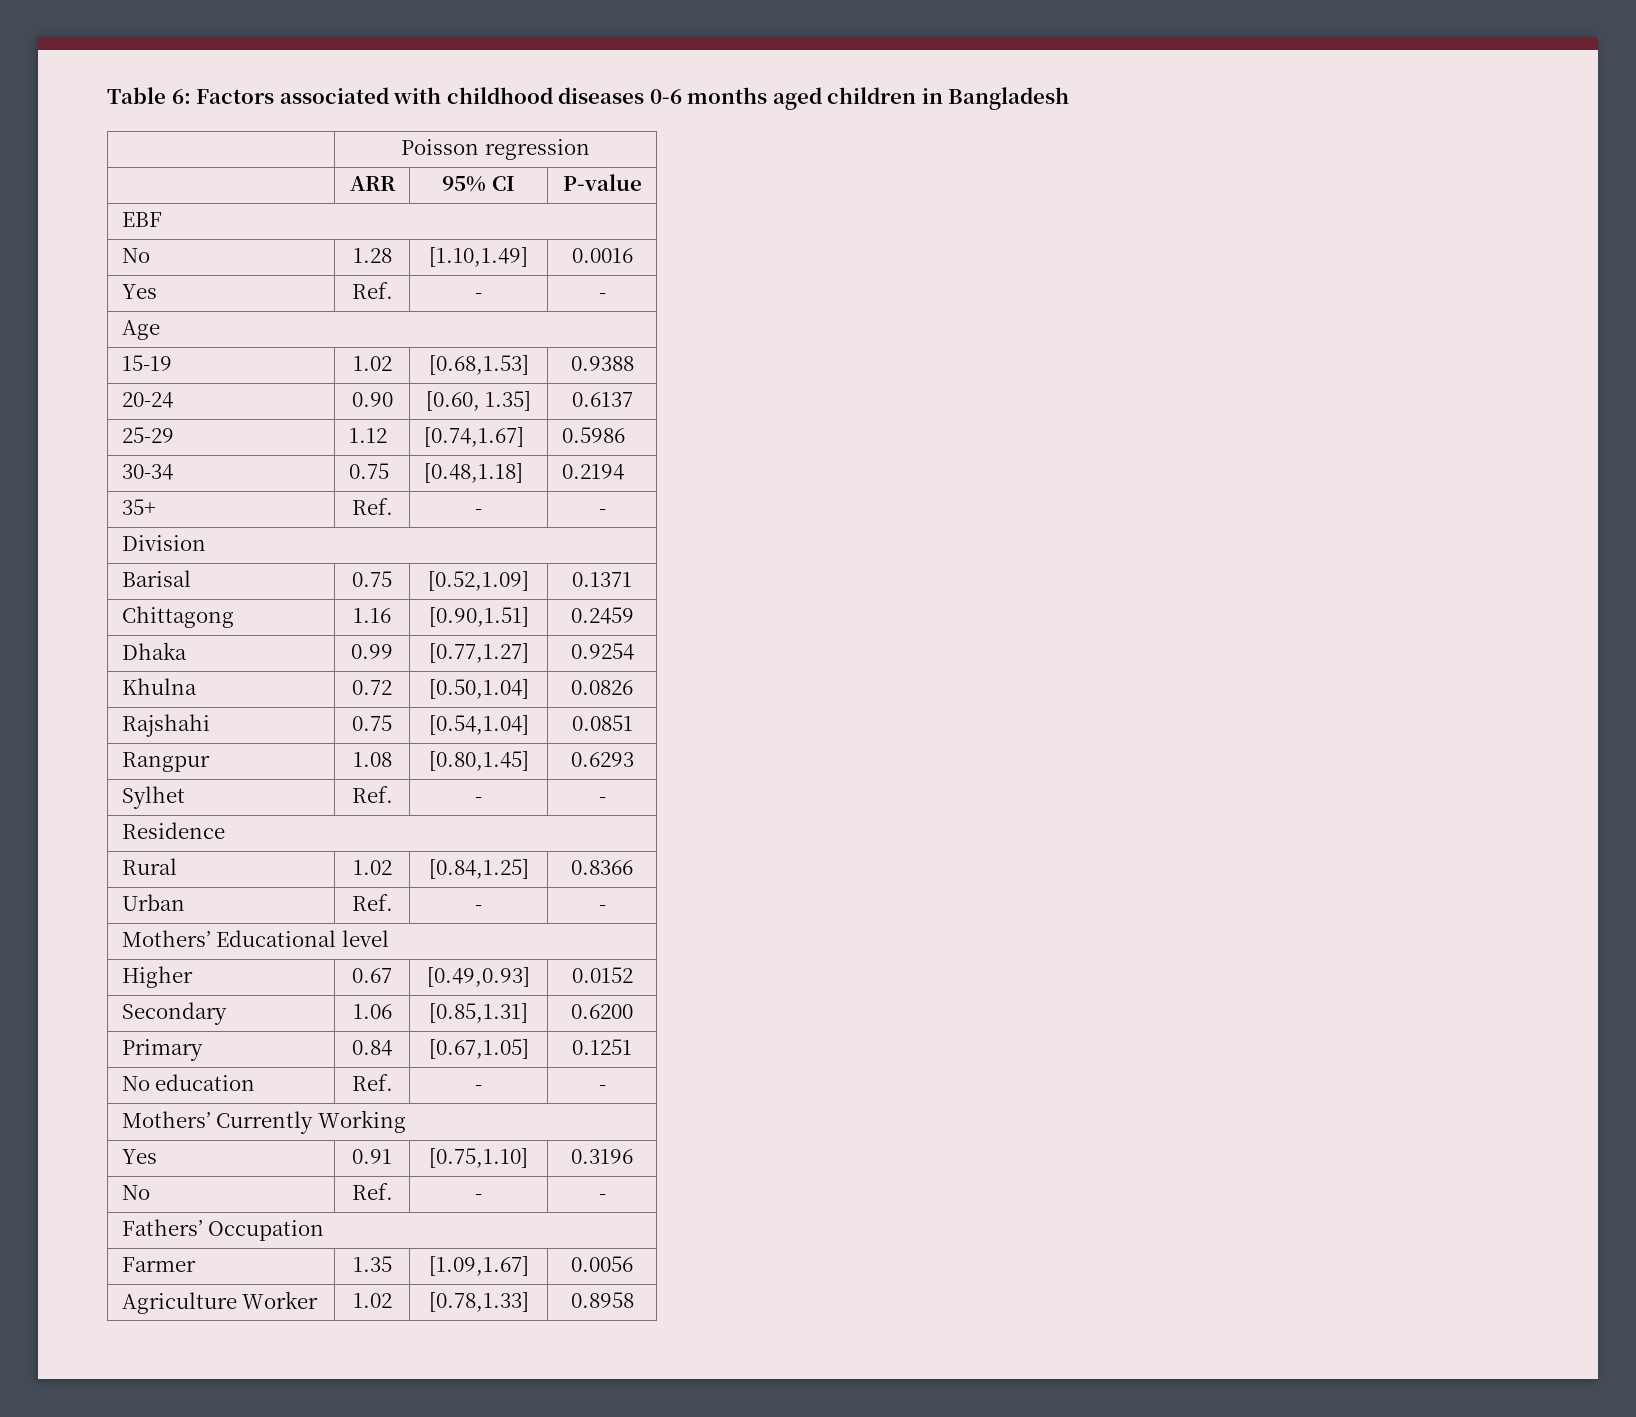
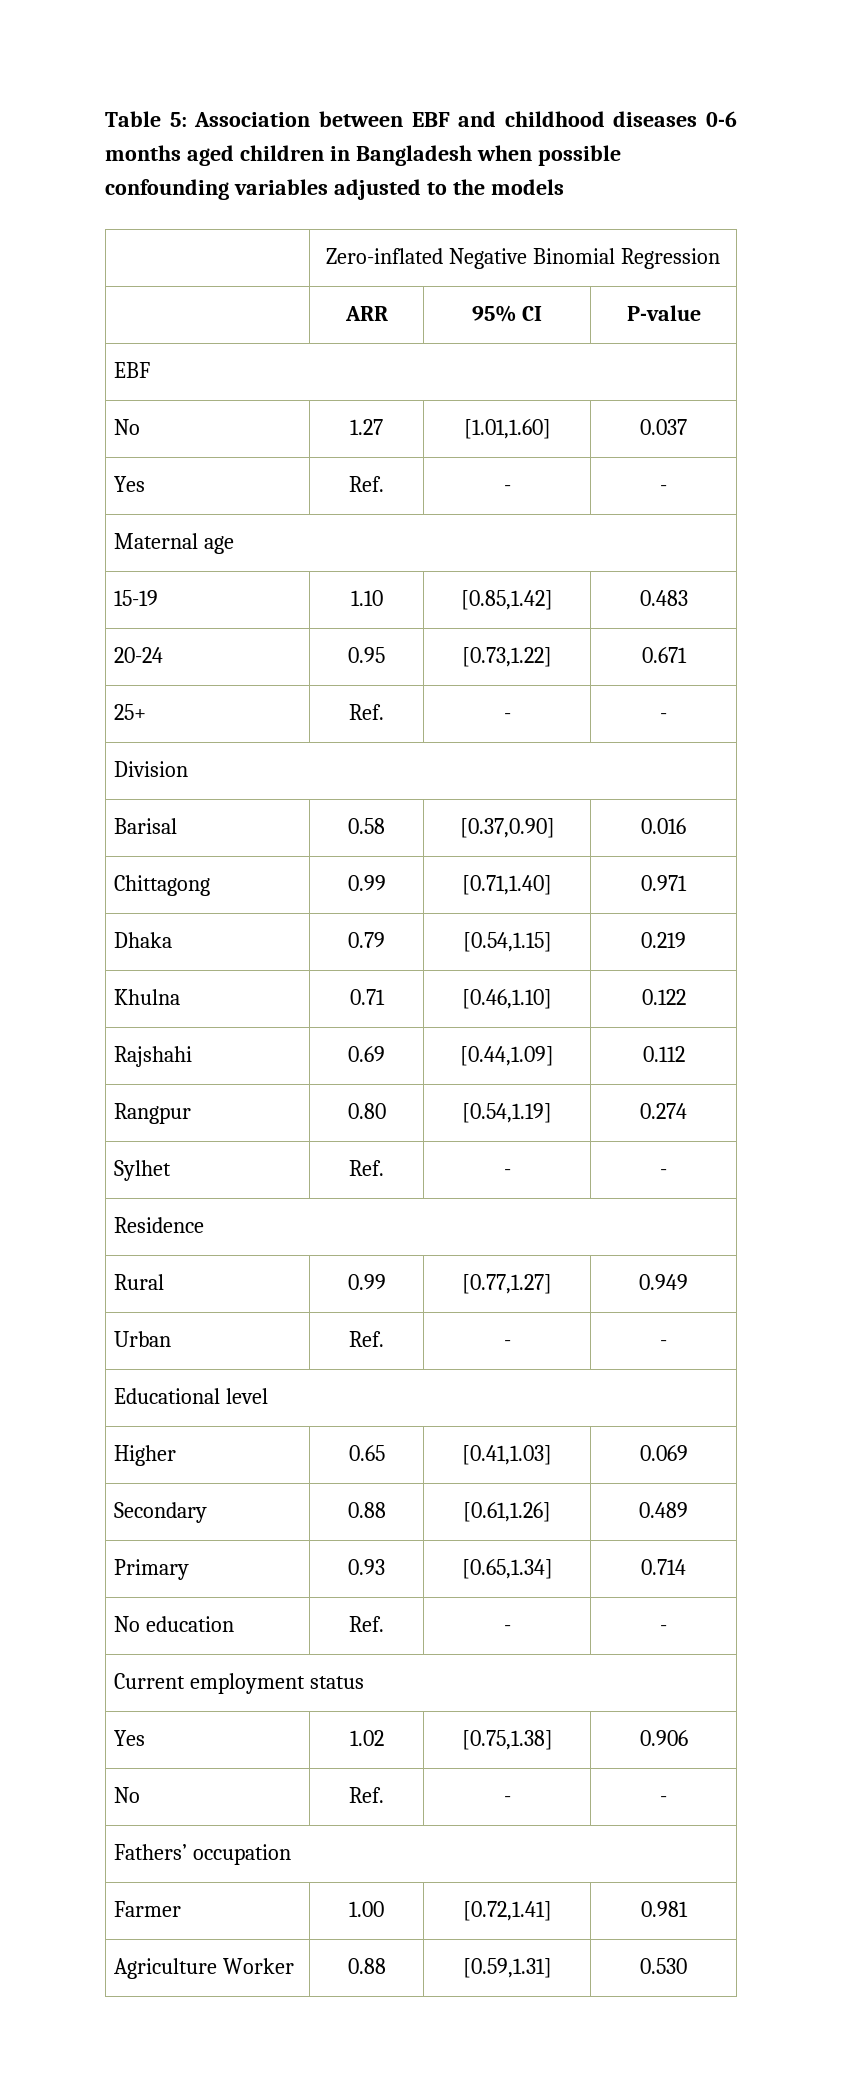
[171,87,442,104] 6: Factors associated with -> [169,111,497,127] 5: Association between EBF and
[401,139,590,160] // | Poisson regression -> [476,145,621,166] [105,179,564,200] [326,248,720,269] when possible confounding variables adjusted to the models // | Zero-inflated Negative Binomial Regression
[352,248,392,263] [429,247,528,267] [571,248,633,263] 1.28 | [1.10,1.49] | 0.0016 -> [350,419,383,435] [463,419,551,439] [640,419,687,435] 1.27 | [1.01,1.60] | 0.037
[121,320,160,340] Age -> [114,533,235,554] Maternal age
[352,356,392,371] [428,355,529,375] [570,356,634,371] [121,392,173,408] [351,392,393,407] [425,391,532,411] [571,392,633,407] [121,427,174,443] [348,428,387,443] [423,427,524,447] [561,427,625,443] [121,464,173,480] [348,463,389,479] [423,463,523,483] [561,464,624,480] [121,499,156,515] 1.02 | [0.68,1.53] | 0.9388 // 20-24 | 0.90 | [0.60, 1.35] | 0.6137 // 25-29 | 1.12 | [0.74,1.67] | 0.5986 // 30-34 | 0.75 | [0.48,1.18] | 0.2194 // 35+ -> [350,590,383,606] [461,590,553,610] [639,590,688,606] [114,647,164,663] [348,647,385,663] [462,647,552,667] [641,647,687,663] [114,704,147,720] 1.10 | [0.85,1.42] | 0.483 // 20-24 | 0.95 | [0.73,1.22] | 0.671 // 25+
[352,571,392,587] [428,571,529,591] [572,572,632,587] [121,606,234,628] [353,608,391,623] [428,607,529,627] [570,607,634,624] [121,642,187,660] [351,644,393,659] [428,643,529,663] [570,643,634,660] [121,678,197,695] [352,680,392,695] [428,679,529,699] [571,680,633,695] [121,714,210,737] [352,715,392,731] [428,715,529,735] [571,715,633,731] [121,752,210,772] [352,752,392,767] [428,751,529,771] [570,752,634,767] 0.75 | [0.52,1.09] | 0.1371 // Chittagong | 1.16 | [0.90,1.51] | 0.2459 // Dhaka | 0.99 | [0.77,1.27] | 0.9254 // Khulna | 0.72 | [0.50,1.04] | 0.0826 // Rajshahi | 0.75 | [0.54,1.04] | 0.0851 // Rangpur | 1.08 | [0.80,1.45] | 0.6293 -> [348,818,385,834] [459,818,555,838] [641,818,686,834] [114,875,211,896] [347,875,386,891] [462,875,552,895] [641,875,687,891] [114,932,173,948] [348,932,385,948] [462,932,552,952] [641,932,686,948] [114,989,181,1005] [349,989,385,1005] [462,989,552,1009] [641,989,686,1005] [114,1046,193,1067] [348,1046,385,1062] [460,1046,554,1066] [642,1046,685,1062] [114,1103,192,1124] [347,1103,386,1119] [462,1103,552,1123] [640,1103,687,1119] 0.58 | [0.37,0.90] | 0.016 // Chittagong | 0.99 | [0.71,1.40] | 0.971 // Dhaka | 0.79 | [0.54,1.15] | 0.219 // Khulna | 0.71 | [0.46,1.10] | 0.122 // Rajshahi | 0.69 | [0.44,1.09] | 0.112 // Rangpur | 0.80 | [0.54,1.19] | 0.274
[352,860,392,875] [428,859,529,879] [571,860,633,875] 1.02 | [0.84,1.25] | 0.8366 -> [347,1274,386,1290] [462,1274,552,1294] [639,1274,688,1290] 0.99 | [0.77,1.27] | 0.949
[121,930,211,947] Mothers’ -> (667, 1343) none
[352,968,392,983] [427,967,530,987] [571,967,633,983] [121,1002,227,1025] [352,1004,392,1019] [429,1003,528,1023] [571,1004,633,1019] [121,1039,203,1061] [352,1040,392,1056] [428,1039,529,1059] [572,1039,632,1055] 0.67 | [0.49,0.93] | 0.0152 // Secondary | 1.06 | [0.85,1.31] | 0.6200 // Primary | 0.84 | [0.67,1.05] | 0.1251 -> [348,1445,385,1461] [462,1445,552,1465] [639,1445,688,1461] [114,1502,208,1523] [347,1502,386,1518] [463,1502,551,1522] [639,1502,688,1518] [114,1559,190,1580] [348,1559,385,1575] [461,1559,553,1579] [641,1559,686,1575] 0.65 | [0.41,1.03] | 0.069 // Secondary | 0.88 | [0.61,1.26] | 0.489 // Primary | 0.93 | [0.65,1.34] | 0.714
[121,1110,406,1134] [121,1149,157,1164] [352,1149,392,1164] [429,1148,528,1168] [571,1149,633,1164] Mothers’ Currently Working // Yes | 0.91 | [0.75,1.10] | 0.3196 -> [114,1673,365,1694] [114,1730,146,1746] [349,1730,384,1746] [461,1730,553,1750] [639,1730,688,1746] Current employment status // Yes | 1.02 | [0.75,1.38] | 0.906
[208,1220,325,1241] Occupation -> [193,1844,292,1865] occupation
[352,1256,392,1272] [428,1256,529,1276] [571,1256,633,1272] 1.35 | [1.09,1.67] | 0.0056 -> [349,1901,384,1917] [462,1901,552,1921] [640,1901,688,1917] 1.00 | [0.72,1.41] | 0.981
[352,1293,392,1308] [428,1292,529,1312] [570,1292,634,1308] 1.02 | [0.78,1.33] | 0.8958 -> [347,1958,386,1974] [462,1958,552,1978] [640,1958,687,1974] 0.88 | [0.59,1.31] | 0.530

